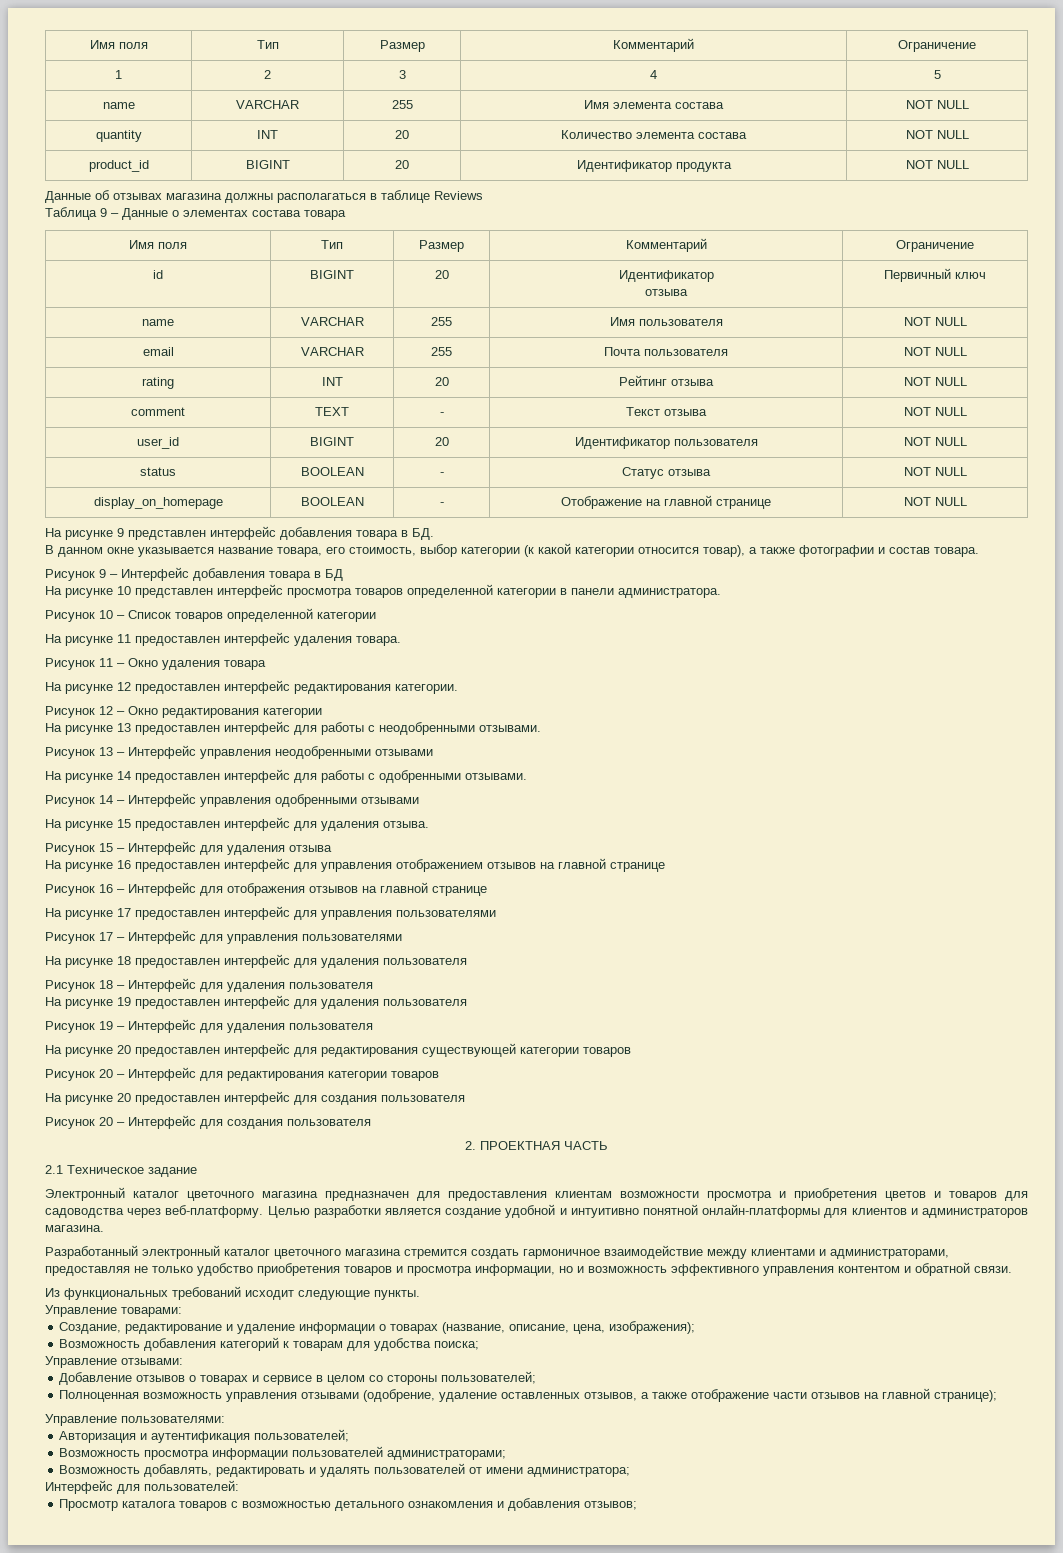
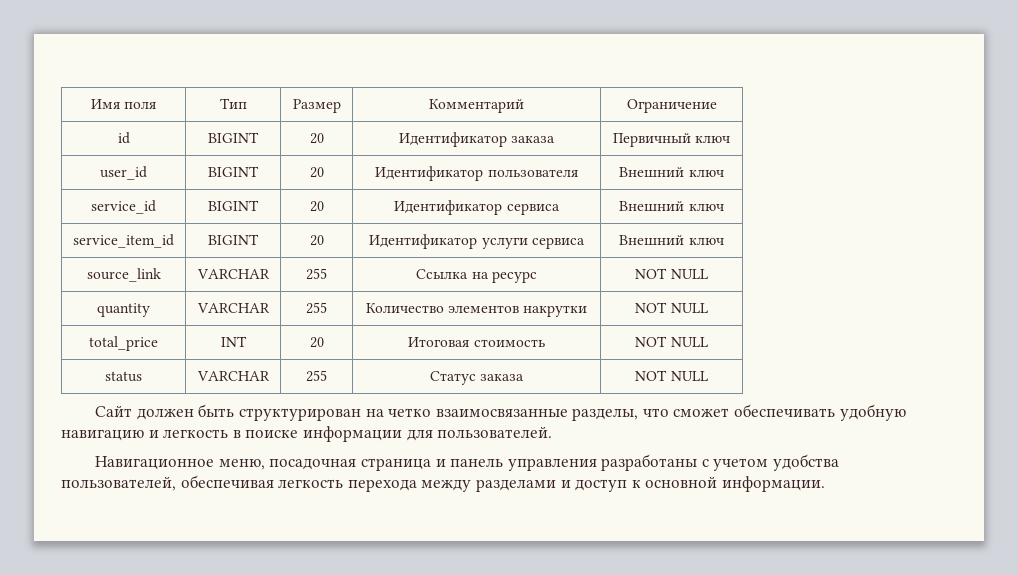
[89,40,148,49] [256,40,279,49] [379,40,425,52] [612,38,694,52] [897,40,976,52] [115,70,122,79] [264,70,271,79] [398,70,406,79] [649,70,657,79] [933,70,941,79] [102,102,135,109] [236,100,299,109] [391,100,413,109] [583,100,724,109] [905,100,969,109] [95,130,142,142] [257,130,278,139] [395,130,409,139] [561,130,747,139] [905,130,969,139] [88,160,149,172] [245,160,290,169] [395,160,409,169] [576,160,732,172] [905,160,969,169] [45,190,483,203] [45,207,346,220] [129,240,187,249] [321,240,343,249] [419,240,464,252] [625,238,707,252] [895,240,974,252] Имя поля | Тип | Размер | Комментарий | Ограничение // 1 | 2 | 3 | 4 | 5 // name | VARCHAR | 255 | Имя элемента состава | NOT NULL // quantity | INT | 20 | Количество элемента состава | NOT NULL // product_id | BIGINT | 20 | Идентификатор продукта | NOT NULL // Данные об отзывах магазина должны располагаться в таблице Reviews // Таблица 9 – Данные о элементах состава товара // Имя поля | Тип | Размер | Комментарий | Ограничение -> [90,99,157,109] [219,98,247,109] [292,99,341,113] [429,99,524,113] [626,99,717,113] Имя поля | Тип | Размер | Комментарий | Ограничение
[644,289,688,296] // отзыва -> [511,136,556,143] заказа
[142,319,174,326] [300,317,364,326] [431,317,452,326] [609,317,723,326] [903,317,967,326] [142,347,174,356] [300,347,364,356] [431,347,452,356] [603,347,728,356] [903,347,967,356] [142,377,174,389] [321,377,343,386] [434,377,449,386] [618,375,714,386] [903,377,967,386] [131,407,185,416] [315,407,349,416] [439,412,444,416] [625,407,707,416] [903,407,967,416] // name | VARCHAR | 255 | Имя пользователя | NOT NULL // email | VARCHAR | 255 | Почта пользователя | NOT NULL // rating | INT | 20 | Рейтинг отзыва | NOT NULL // comment | TEXT | - | Текст отзыва | NOT NULL -> (731, 139) none
(758, 442) none -> [619,167,724,178] [91,200,156,214] [208,200,259,211] [309,201,324,212] [394,200,560,215] [619,201,724,212] [73,234,174,248] [208,234,259,245] [309,235,324,246] [369,234,585,249] [619,235,724,246] [86,268,161,282] [196,269,270,279] [306,268,327,280] [416,269,537,283] [635,268,708,279] [97,303,150,317] [196,303,270,313] [306,302,327,314] [365,303,588,317] [635,302,708,313] [89,336,158,351] [220,336,247,347] [309,337,324,348] [408,337,545,347] | Внешний ключ // service_id | BIGINT | 20 | Идентификатор сервиса | Внешний ключ // service_item_id | BIGINT | 20 | Идентификатор услуги сервиса | Внешний ключ // source_link | VARCHAR | 255 | Ссылка на ресурс | NOT NULL // quantity | VARCHAR | 255 | Количество элементов накрутки | NOT NULL // total_price | INT | 20 | Итоговая стоимость
[300,467,364,476] [439,472,444,476] BOOLEAN | - -> [196,371,270,381] [306,370,327,382] VARCHAR | 255
[667,469,711,476] [903,467,967,476] [93,497,223,509] [300,497,364,506] [439,502,444,506] [561,495,771,509] [903,497,967,506] [45,526,434,540] [45,543,979,557] [45,567,343,581] [45,584,721,598] [45,608,376,622] [45,632,401,646] [45,658,266,670] [45,680,458,694] [45,706,322,718] [45,721,541,735] [45,745,433,759] [45,769,527,783] [45,793,419,807] [45,817,429,831] [45,841,332,855] [45,858,665,872] [45,882,487,896] [45,906,496,920] [45,930,402,944] [45,954,467,968] [45,978,373,992] [45,995,467,1009] [45,1019,373,1033] [45,1043,631,1057] [45,1067,439,1081] [45,1091,465,1105] [45,1115,371,1129] [465,1141,608,1150] [45,1165,197,1177] [45,1187,1028,1201] [45,1204,1029,1218] [45,1225,104,1232] [45,1245,949,1259] [45,1262,1012,1276] [45,1286,420,1300] [45,1305,182,1317] [59,1321,696,1334] [59,1337,480,1351] [45,1356,183,1368] [59,1371,537,1385] [59,1388,998,1402] [45,1414,225,1426] [59,1429,350,1443] [59,1446,507,1460] [59,1463,631,1477] [45,1480,239,1494] [59,1498,638,1511] отзыва | NOT NULL // display_on_homepage | BOOLEAN | - | Отображение на главной странице | NOT NULL // На рисунке 9 представлен интерфейс добавления товара в БД. // В данном окне указывается название товара, его стоимость, выбор категории (к какой категории относится товар), а также фотографии и состав товара. // Рисунок 9 – Интерфейс добавления товара в БД // На рисунке 10 представлен интерфейс просмотра товаров определенной категории в панели администратора. // Рисунок 10 – Список товаров определенной категории // На рисунке 11 предоставлен интерфейс удаления товара. // Рисунок 11 – Окно удаления товара // На рисунке 12 предоставлен интерфейс редактирования категории. // Рисунок 12 – Окно редактирования категории // На рисунке 13 предоставлен интерфейс для работы с неодобренными отзывами. // Рисунок 13 – Интерфейс управления неодобренными отзывами // На рисунке 14 предоставлен интерфейс для работы с одобренными отзывами. // Рисунок 14 – Интерфейс управления одобренными отзывами // На рисунке 15 предоставлен интерфейс для удаления отзыва. // Рисунок 15 – Интерфейс для удаления отзыва // На рисунке 16 предоставлен интерфейс для управления отображением отзывов на главной странице // Рисунок 16 – Интерфейс для отображения отзывов на главной странице // На рисунке 17 предоставлен интерфейс для управления пользователями // Рисунок 17 – Интерфейс для управления пользователями // На рисунке 18 предоставлен интерфейс для удаления пользователя // Рисунок 18 – Интерфейс для удаления пользователя // На рисунке 19 предоставлен интерфейс для удаления пользователя // Рисунок 19 – Интерфейс для удаления пользователя // На рисунке 20 предоставлен интерфейс для редактирования существующей категории товаров // Рисунок 20 – Интерфейс для редактирования категории товаров // На рисунке 20 предоставлен интерфейс для создания пользователя // Рисунок 20 – Интерфейс для создания пользователя // 2. ПРОЕКТНАЯ ЧАСТЬ // 2.1 Техническое задание // Электронный каталог цветочного магазина предназначен для предоставления клиентам возможности просмотра и приобретения цветов и товаров для садоводства через веб-платформу. Целью разработки является создание удобной и интуитивно понятной онлайн-платформы для клиентов и администраторов магазина. // Разработанный электронный каталог цветочного магазина стремится создать гармоничное взаимодействие между клиентами и администраторами, предоставляя не только удобство приобретения товаров и просмотра информации, но и возможность эффективного управления контентом и обратной связи. // Из функциональных требований исходит следующие пункты. // Управление товарами: // Создание, редактирование и удаление информации о товарах (название, описание, цена, изображения); // Возможность добавления категорий к товарам для удобства поиска; // Управление отзывами: // Добавление отзывов о товарах и сервисе в целом со стороны пользователей; // Полноценная возможность управления отзывами (одобрение, удаление оставленных отзывов, а также отображение части отзывов на главной странице); // Управление пользователями: // Авторизация и аутентификация пользователей; // Возможность просмотра информации пользователей администраторами; // Возможность добавлять, редактировать и удалять пользователей от имени администратора; // Интерфейс для пользователей: // Просмотр каталога товаров с возможностью детального ознакомления и добавления отзывов; -> [480,374,525,381] [635,370,708,381] [95,404,906,421] [61,426,553,442] [95,454,840,471] [61,475,825,492] заказа | NOT NULL // Сайт должен быть структурирован на четко взаимосвязанные разделы, что сможет обеспечивать удобную навигацию и легкость в поиске информации для пользователей. // Навигационное меню, посадочная страница и панель управления разработаны с учетом удобства пользователей, обеспечивая легкость перехода между разделами и доступ к основной информации.

